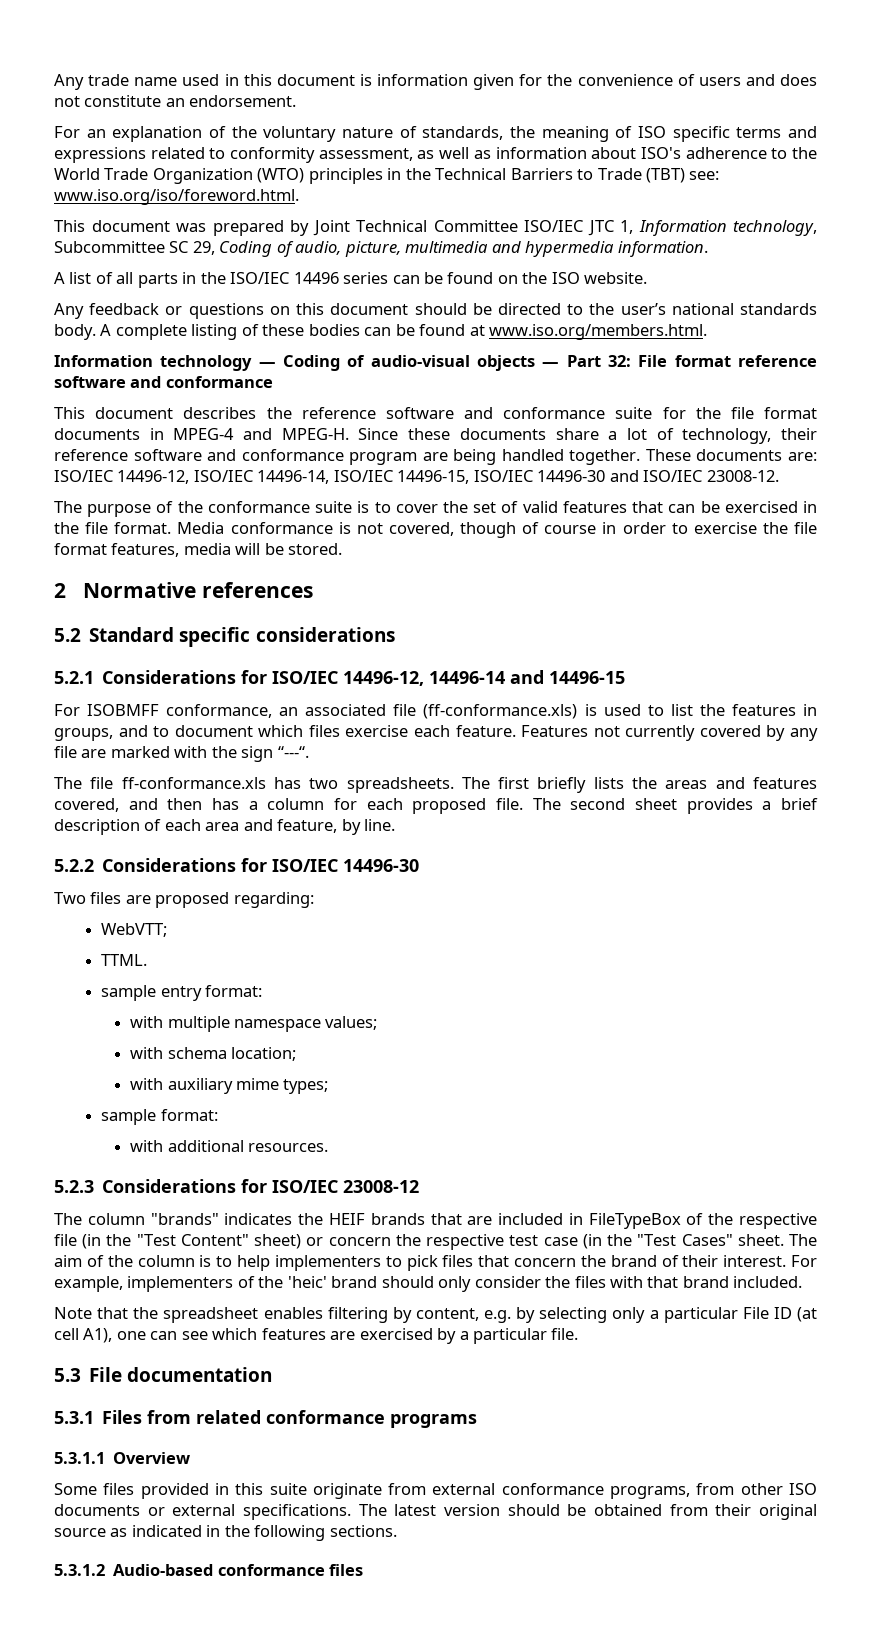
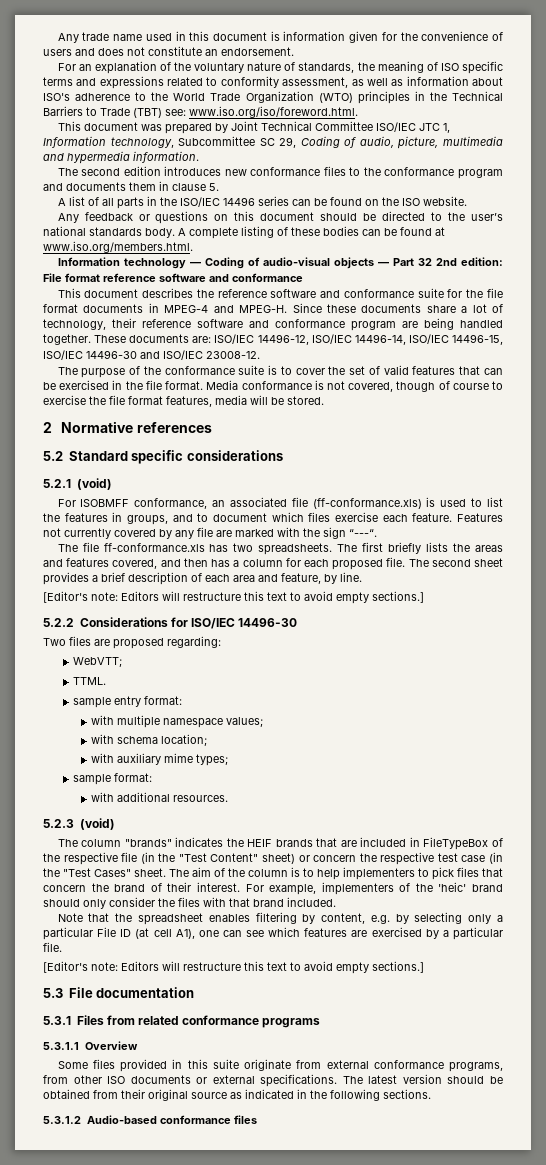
(708, 249) none -> [57,166,503,179] [43,181,219,191] // The second edition introduces new conformance files to the conformance program and documents them in clause 5.
[608,355,631,367] 32: -> [417,257,503,266] 32 2nd edition:
[602,522,666,534] in order -> (489, 386) none
[102,670,626,686] Considerations for ISO/IEC 14496-12, 14496-14 and 14496-15 -> [76,478,112,490] (void)
(396, 825) none -> [43,591,424,604] // [Editor's note: Editors will restructure this text to avoid empty sections.]
[102,1179,420,1193] Considerations for ISO/IEC 23008-12 -> [79,818,115,830] (void)
(579, 1334) none -> [43,961,424,974] // [Editor's note: Editors will restructure this text to avoid empty sections.]

